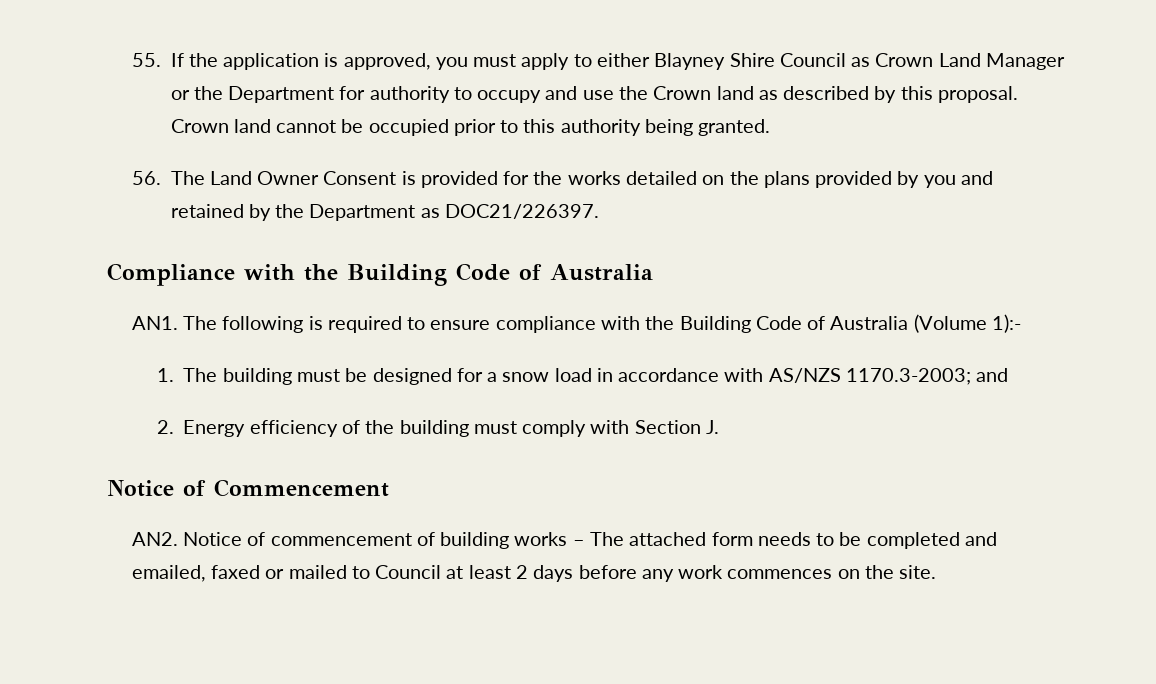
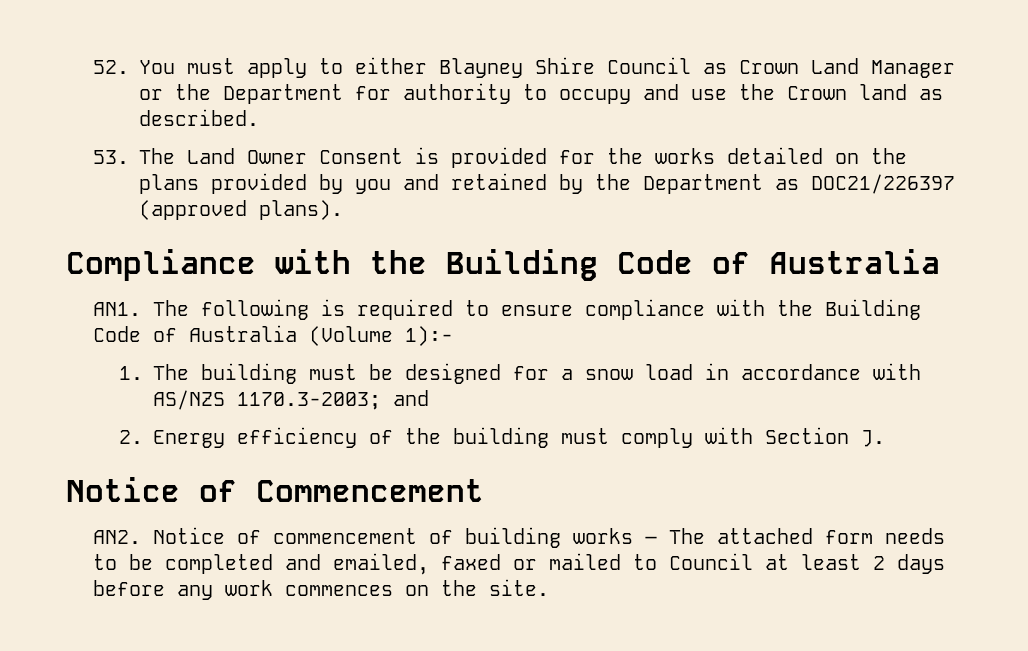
[131,53,468,70] 55. If the application is approved, you -> [92,60,175,74] 52. You
[783,86,1018,103] [170,119,771,136] [131,171,161,185] described by this proposal. Crown land cannot be occupied prior to this authority being granted. // 56. -> [138,109,259,126] [92,150,129,164] described. // 53.
[444,204,599,219] DOC21/226397. -> [810,174,955,194] [138,200,343,220] DOC21/226397 (approved plans).

